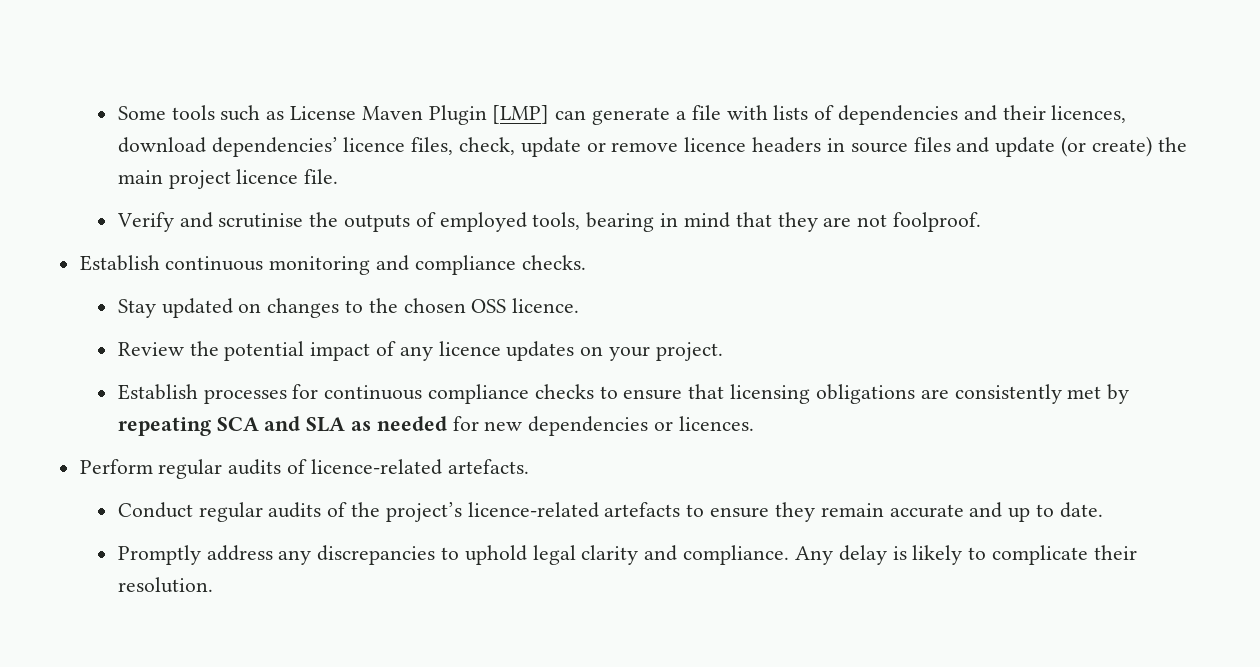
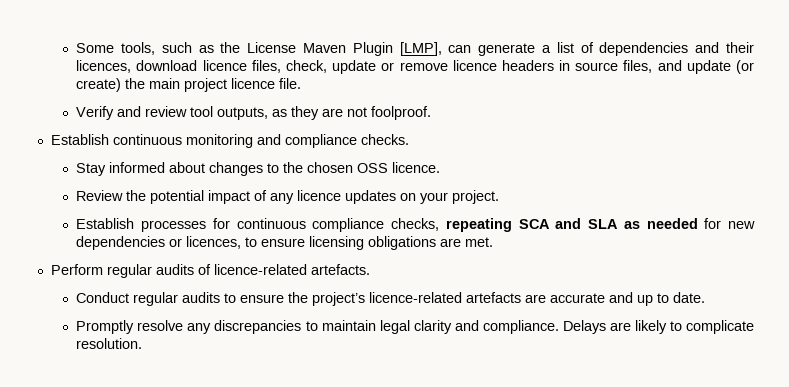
[171,105,215,120] tools -> [121,42,156,55] tools,
(285, 115) none -> [220,42,241,53] the
[492,105,550,124] [LMP] -> [399,42,442,56] [LMP],
[691,105,809,120] file with lists -> [556,42,574,53] list
[211,137,338,157] dependencies’ -> (198, 65) none
[913,137,951,152] files -> [623,60,653,73] files,
[218,212,772,232] scrutinise the outputs of employed tools, bearing in mind that -> [145,106,288,120] review tool outputs, as
[161,298,262,318] updated on -> [109,162,206,173] informed about
[534,384,1130,404] checks to ensure that licensing obligations are consistently met by -> [391,218,440,231] checks,
[678,416,754,431] licences. -> [186,236,494,250] licences, to ensure licensing obligations are met.
[327,502,348,517] of -> [224,293,285,303] to ensure
[686,502,884,522] to ensure they remain -> [525,294,547,303] are
[206,545,273,561] address -> [137,320,184,331] resolve
[464,545,527,565] uphold -> [321,320,376,331] maintain
[794,545,907,565] Any delay is -> [562,320,631,334] Delays are
[1093,545,1137,560] their -> (754, 327) none

